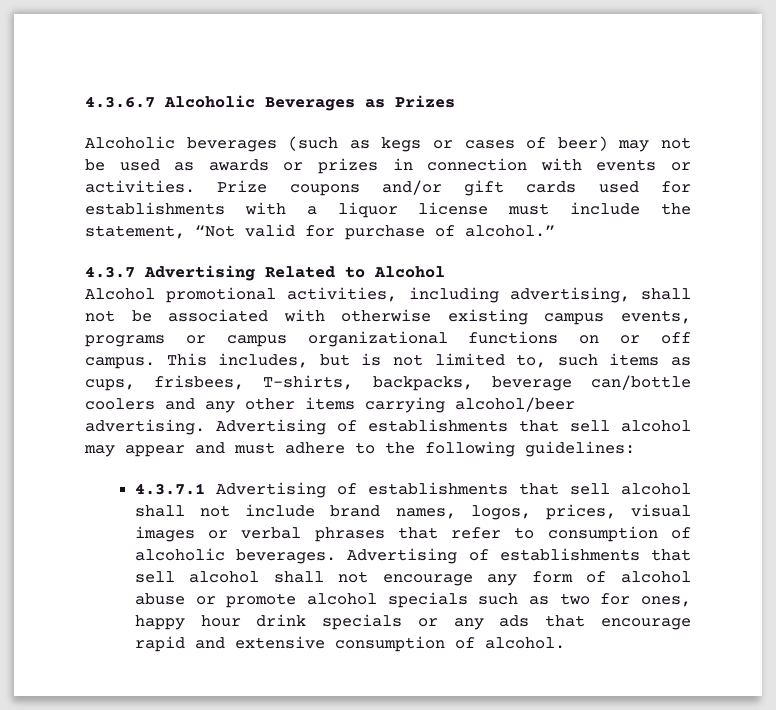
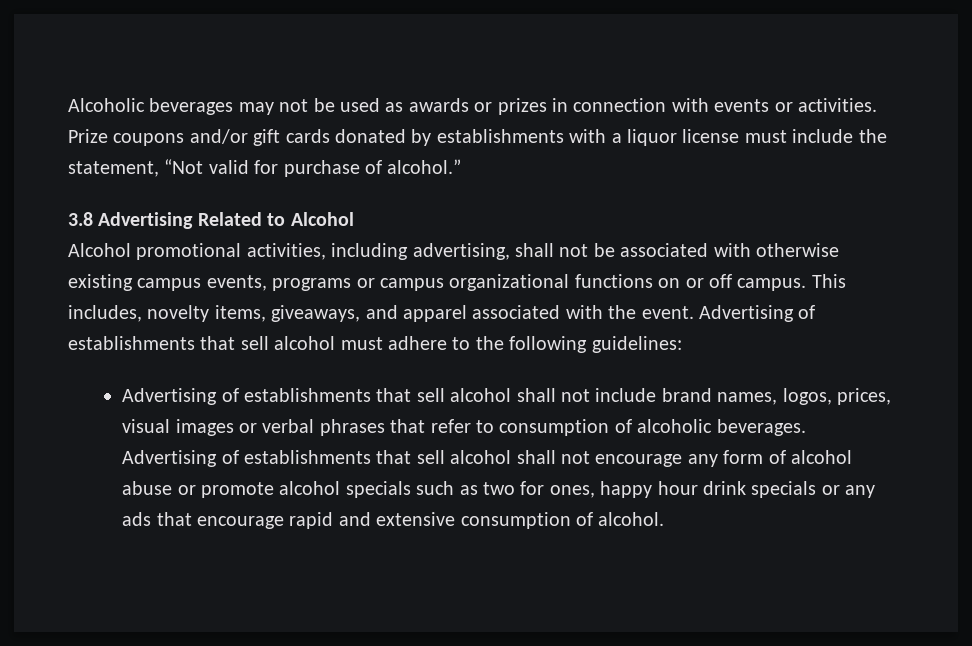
[85,95,455,111] [85,136,608,152] 4.3.6.7 Alcoholic Beverages as Prizes // Alcoholic beverages (such as kegs or cases of beer) -> [68,98,234,115] Alcoholic beverages
[598,181,691,193] used for -> [335,129,432,146] donated by
[85,266,135,278] 4.3.7 -> [68,212,93,226] 3.8
[319,353,692,368] [85,375,691,391] [85,397,575,413] [85,419,691,435] [84,442,225,457] but is not limited to, such items as cups, frisbees, T-shirts, backpacks, beverage can/bottle coolers and any other items carrying alcohol/beer advertising. Advertising of establishments that sell alcohol may appear and -> [147,305,816,322] [68,336,336,350] novelty items, giveaways, and apparel associated with the event. Advertising of establishments that sell alcohol
[134,483,205,495] 4.3.7.1 -> (682, 344) none

